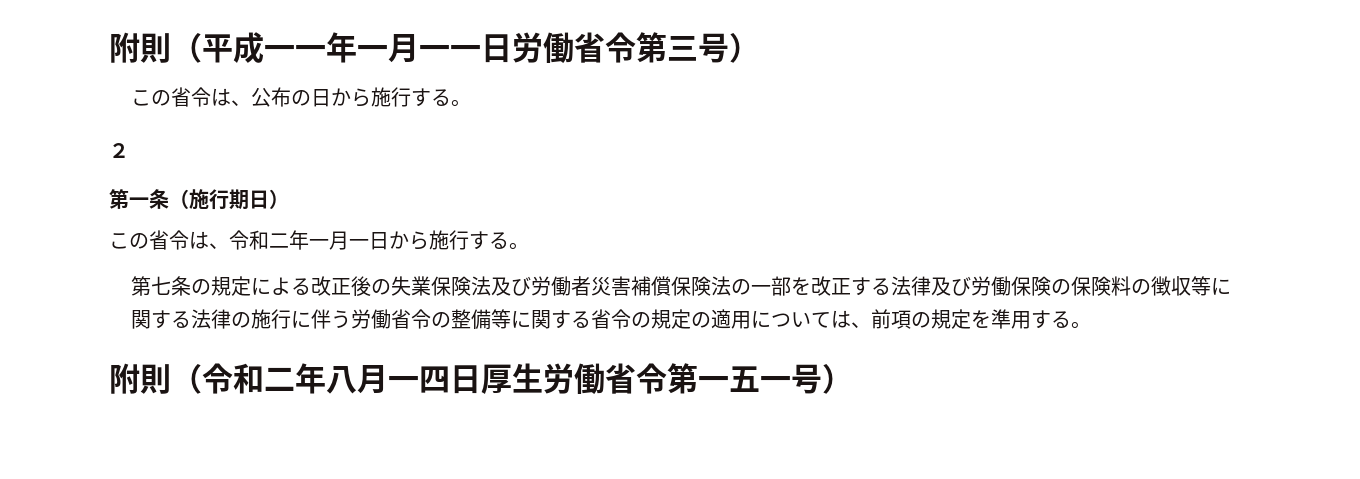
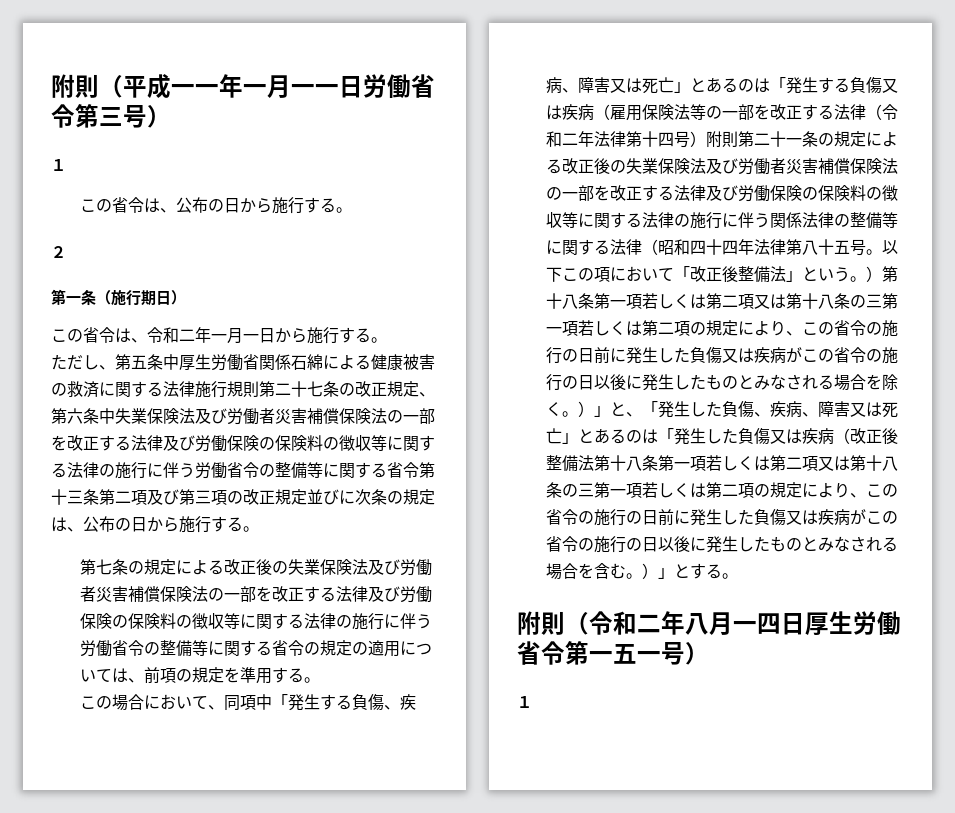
(760, 48) none -> [51,159,66,171] // １
(529, 246) none -> [51,354,435,371] [51,381,435,398] [51,408,435,425] [51,435,435,452] [51,462,435,479] [51,489,435,505] [51,516,259,533] // ただし、第五条中厚生労働省関係石綿による健康被害の救済に関する法律施行規則第二十七条の改正規定、第六条中失業保険法及び労働者災害補償保険法の一部を改正する法律及び労働保険の保険料の徴収等に関する法律の施行に伴う労働省令の整備等に関する省令第十三条第二項及び第三項の改正規定並びに次条の規定は、公布の日から施行する。
(1092, 325) none -> [79,694,416,711] [545,77,898,94] [545,104,898,121] [545,131,898,148] [545,158,898,175] [545,185,898,202] [545,212,898,229] [545,239,898,256] [545,266,898,282] [545,293,898,309] [545,320,898,337] [545,347,898,364] [545,374,898,391] [545,401,898,418] [545,428,898,445] [545,455,898,471] [545,482,898,498] [545,509,898,526] [545,536,898,553] [545,563,738,580] // この場合において、同項中「発生する負傷、疾病、障害又は死亡」とあるのは「発生する負傷又は疾病（雇用保険法等の一部を改正する法律（令和二年法律第十四号）附則第二十一条の規定による改正後の失業保険法及び労働者災害補償保険法の一部を改正する法律及び労働保険の保険料の徴収等に関する法律の施行に伴う関係法律の整備等に関する法律（昭和四十四年法律第八十五号。以下この項において「改正後整備法」という。）第十八条第一項若しくは第二項又は第十八条の三第一項若しくは第二項の規定により、この省令の施行の日前に発生した負傷又は疾病がこの省令の施行の日以後に発生したものとみなされる場合を除く。）」と、「発生した負傷、疾病、障害又は死亡」とあるのは「発生した負傷又は疾病（改正後整備法第十八条第一項若しくは第二項又は第十八条の三第一項若しくは第二項の規定により、この省令の施行の日前に発生した負傷又は疾病がこの省令の施行の日以後に発生したものとみなされる場合を含む。）」とする。
(853, 379) none -> [517,696,532,708] // １

